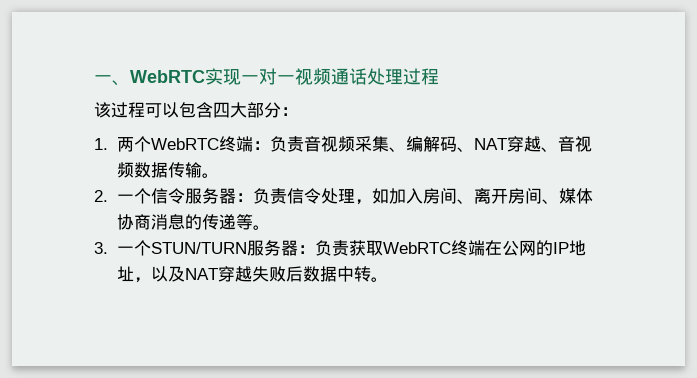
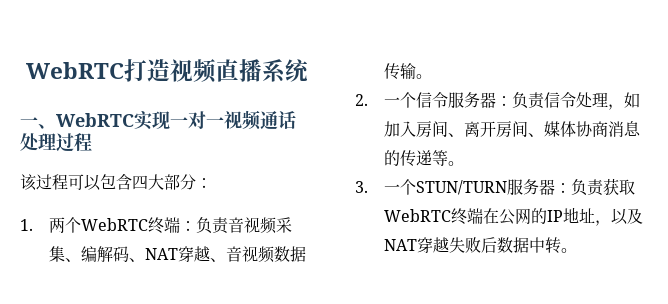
(94, 79) none -> [25,59,309,83] WebRTC打造视频直播系统 //

